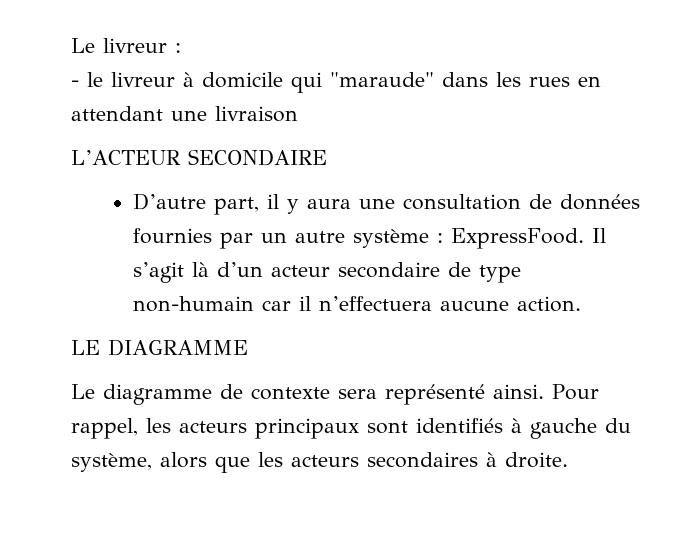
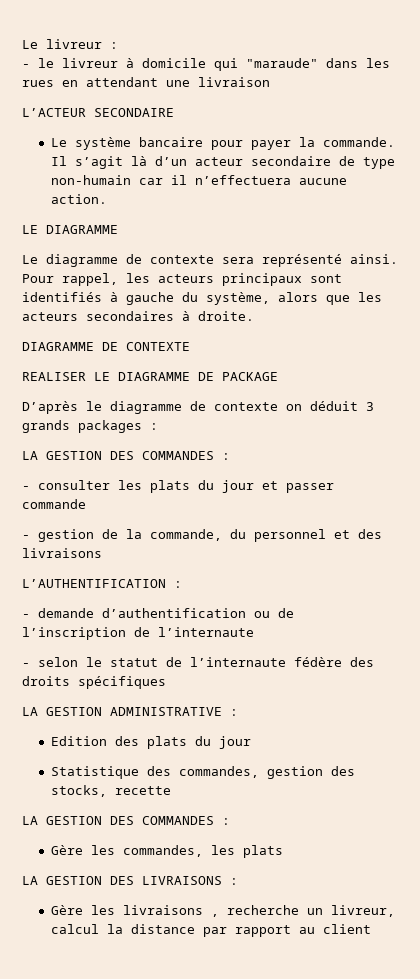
[133,193,641,215] [133,228,585,249] D’autre part, il y aura une consultation de données fournies par un autre système : ExpressFood. -> [51,137,396,150] Le système bancaire pour payer la commande.
(568, 460) none -> [22,342,190,351] [22,372,278,381] [22,401,374,414] [22,420,158,433] [22,451,230,460] [22,480,334,493] [22,499,86,509] [22,529,382,542] [22,548,102,558] [22,579,182,588] [22,608,294,618] [22,627,254,640] [22,657,374,667] [22,676,166,689] [22,707,238,716] [51,736,252,749] [51,766,356,779] [51,785,172,797] [22,816,230,825] [51,845,284,858] [22,876,238,885] [51,905,396,917] [51,924,372,937] // DIAGRAMME DE CONTEXTE // REALISER LE DIAGRAMME DE PACKAGE // D’après le diagramme de contexte on déduit 3 grands packages : // LA GESTION DES COMMANDES : // - consulter les plats du jour et passer commande // - gestion de la commande, du personnel et des livraisons // L’AUTHENTIFICATION : // - demande d’authentification ou de l’inscription de l’internaute // - selon le statut de l’internaute fédère des droits spécifiques // LA GESTION ADMINISTRATIVE : // Edition des plats du jour // Statistique des commandes, gestion des stocks, recette // LA GESTION DES COMMANDES : // Gère les commandes, les plats // LA GESTION DES LIVRAISONS : // Gère les livraisons , recherche un livreur, calcul la distance par rapport au client

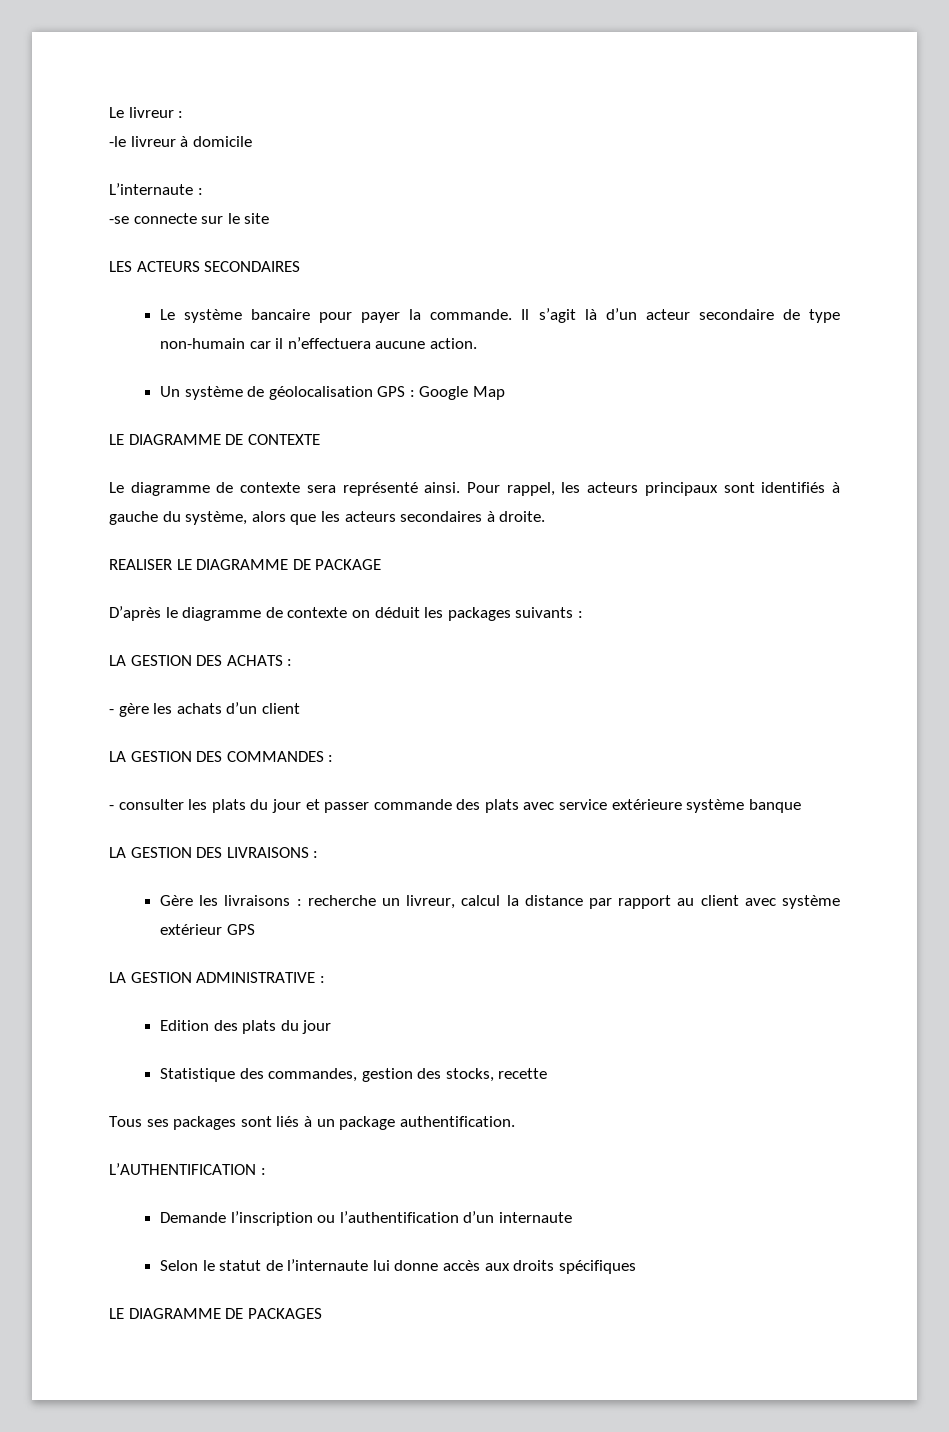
[22,58,54,68] - le -> [109,136,126,147] -le
[214,58,390,71] [22,77,270,87] [22,108,174,117] qui "maraude" dans les rues en attendant une livraison // L’ACTEUR SECONDAIRE -> [109,183,203,195] [109,213,270,224] [109,261,301,272] // L’internaute : // -se connecte sur le site // LES ACTEURS SECONDAIRES
[22,225,118,234] // LE DIAGRAMME -> [159,386,506,400] [109,434,320,445] // Un système de géolocalisation GPS : Google Map // LE DIAGRAMME DE CONTEXTE
[22,342,190,351] // DIAGRAMME DE CONTEXTE -> (546, 516) none
[366,402,374,411] [22,420,158,433] 3 grands packages : -> [424,607,583,621] [109,655,293,666] [109,702,300,717] les packages suivants : // LA GESTION DES ACHATS : // - gère les achats d’un client
[22,529,382,542] [22,548,102,558] [22,579,182,588] [22,608,294,618] [22,627,254,640] [22,657,374,667] [22,676,166,689] // - gestion de la commande, du personnel et des livraisons // L’AUTHENTIFICATION : // - demande d’authentification ou de l’inscription de l’internaute // - selon le statut de l’internaute fédère des droits spécifiques -> [456,799,801,813] [109,847,319,858] [159,895,840,909] [159,924,255,935] des plats avec service extérieure système banque // LA GESTION DES LIVRAISONS : // Gère les livraisons : recherche un livreur, calcul la distance par rapport au client avec système extérieur GPS
[22,816,230,825] [51,845,284,858] [22,876,238,885] [51,905,396,917] [51,924,372,937] LA GESTION DES COMMANDES : // Gère les commandes, les plats // LA GESTION DES LIVRAISONS : // Gère les livraisons , recherche un livreur, calcul la distance par rapport au client -> [109,1116,515,1130] [109,1163,266,1175] [159,1211,572,1226] [159,1259,636,1274] [109,1308,322,1319] Tous ses packages sont liés à un package authentification. // L’AUTHENTIFICATION : // Demande l’inscription ou l’authentification d’un internaute // Selon le statut de l’internaute lui donne accès aux droits spécifiques // LE DIAGRAMME DE PACKAGES

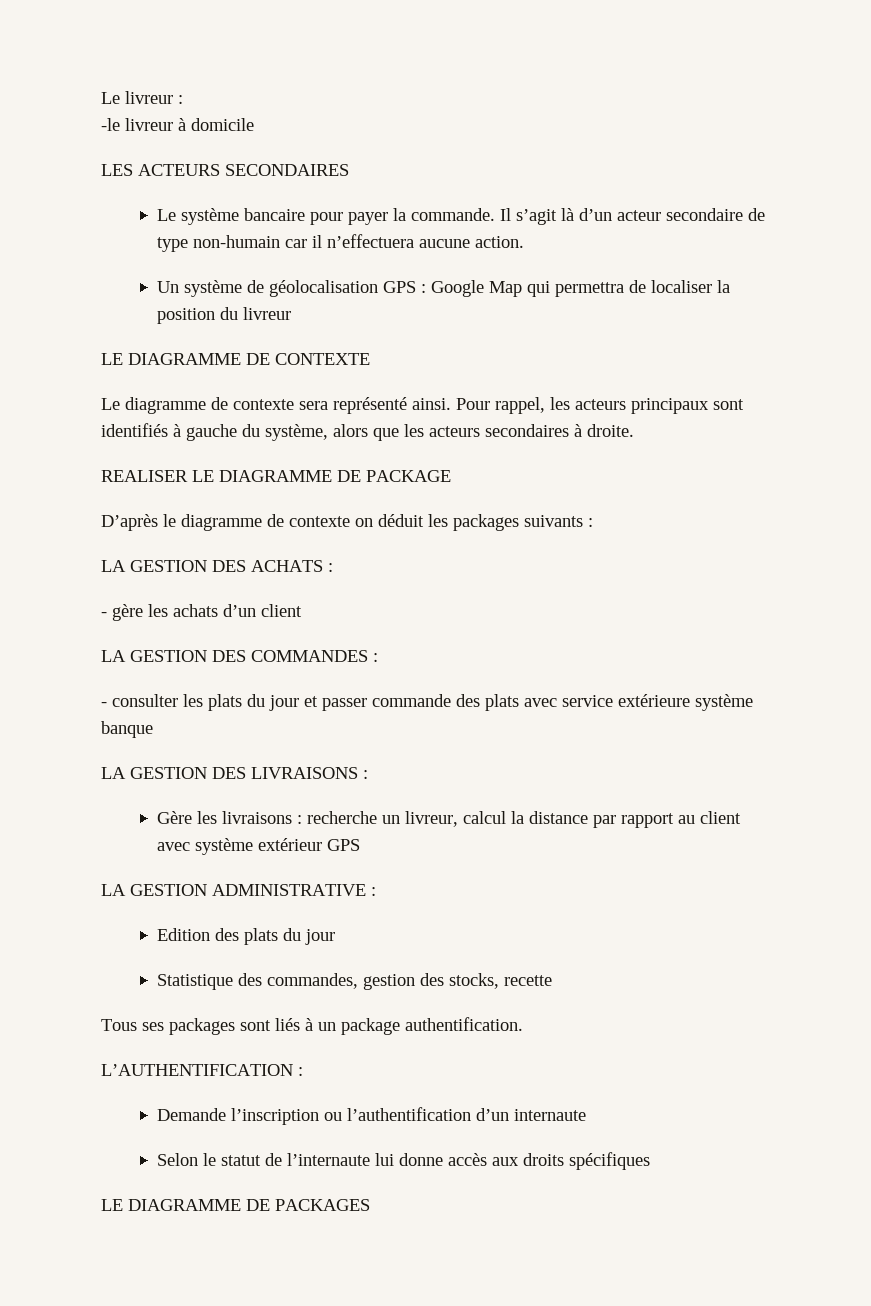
[109,183,203,195] [109,213,270,224] // L’internaute : // -se connecte sur le site -> (254, 124) none
(506, 393) none -> [526,280,730,297] [156,307,291,324] qui permettra de localiser la position du livreur

